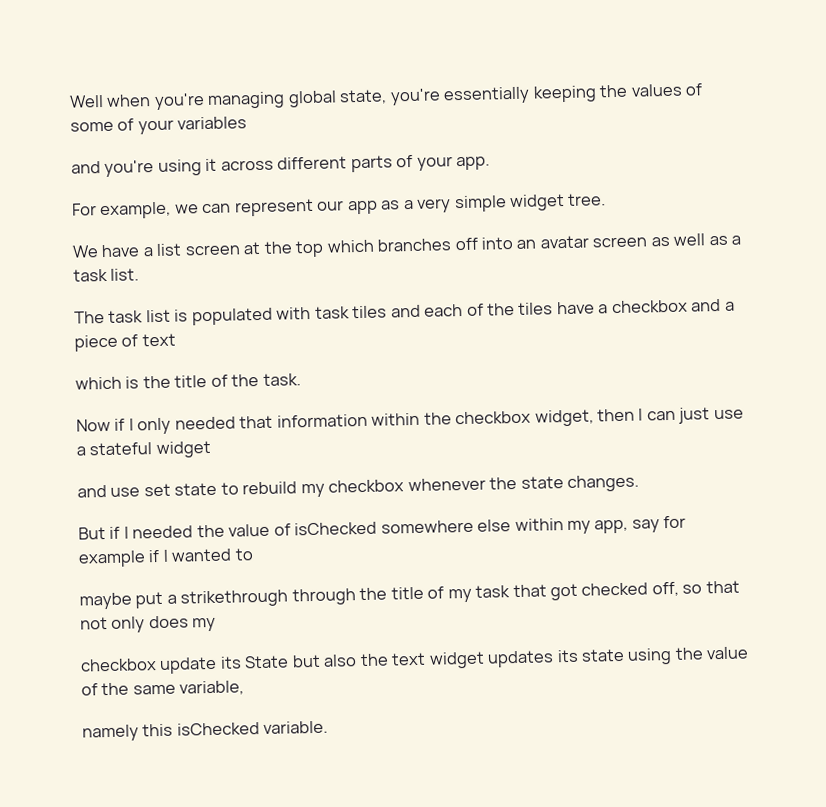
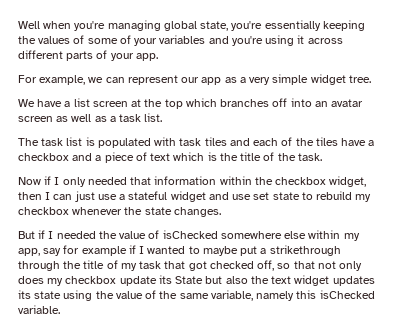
(248, 123) // -> (206, 39) none
(176, 340) // -> (171, 157) none
(212, 449) // -> (206, 196) none
(254, 554) // -> (200, 250) none
(217, 624) // -> (64, 282) none
(245, 688) // -> (253, 295) none

